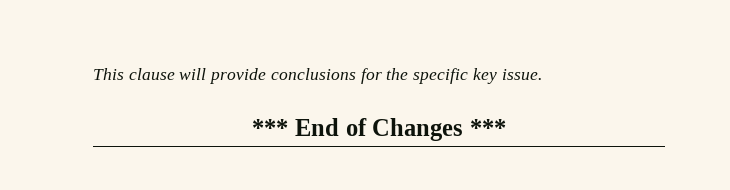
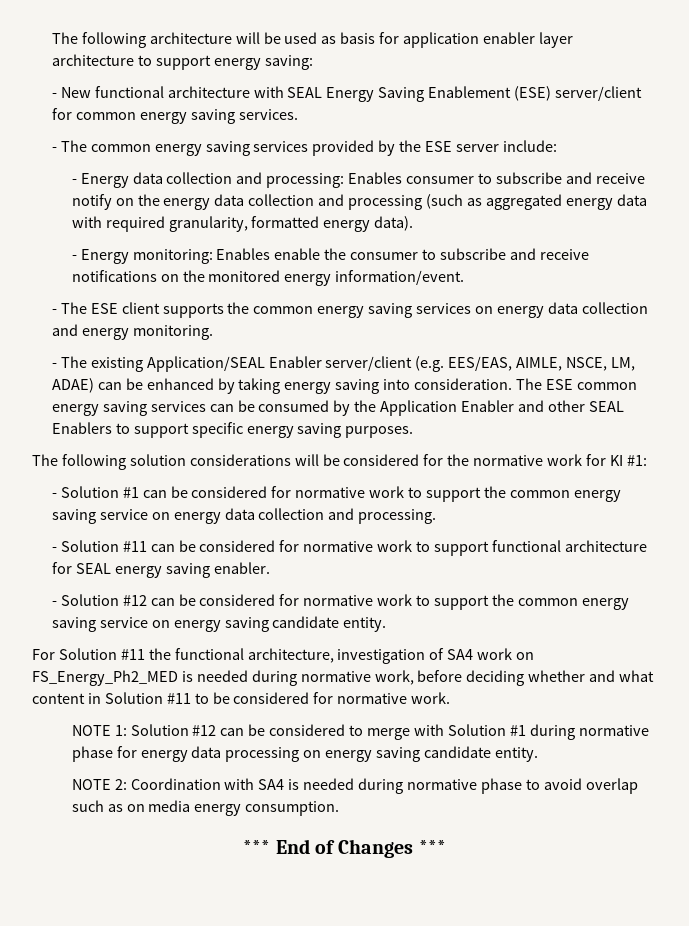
[93,68,542,84] This clause will provide conclusions for the specific key issue. -> [51,32,573,48] [51,54,313,70] [51,86,643,102] [51,108,298,124] [51,140,557,156] [71,172,645,188] [71,194,647,210] [71,216,414,232] [71,248,589,264] [71,270,465,286] [51,302,648,318] [51,324,213,340] [51,356,636,372] [51,378,637,394] [51,400,624,416] [51,422,414,438] [32,454,647,470] [51,486,621,502] [51,508,437,524] [51,540,647,556] [51,562,270,578] [51,594,629,610] [51,616,387,632] [32,648,535,664] [32,670,655,686] [32,692,451,704] [71,724,649,740] [71,746,538,762] [71,778,638,794] [71,800,340,816] The following architecture will be used as basis for application enabler layer architecture to support energy saving: // - New functional architecture with SEAL Energy Saving Enablement (ESE) server/client for common energy saving services. // - The common energy saving services provided by the ESE server include: // - Energy data collection and processing: Enables consumer to subscribe and receive notify on the energy data collection and processing (such as aggregated energy data with required granularity, formatted energy data). // - Energy monitoring: Enables enable the consumer to subscribe and receive notifications on the monitored energy information/event. // - The ESE client supports the common energy saving services on energy data collection and energy monitoring. // - The existing Application/SEAL Enabler server/client (e.g. EES/EAS, AIMLE, NSCE, LM, ADAE) can be enhanced by taking energy saving into consideration. The ESE common energy saving services can be consumed by the Application Enabler and other SEAL Enablers to support specific energy saving purposes. // The following solution considerations will be considered for the normative work for KI #1: // - Solution #1 can be considered for normative work to support the common energy saving service on energy data collection and processing. // - Solution #11 can be considered for normative work to support functional architecture for SEAL energy saving enabler. // - Solution #12 can be considered for normative work to support the common energy saving service on energy saving candidate entity. // For Solution #11 the functional architecture, investigation of SA4 work on FS_Energy_Ph2_MED is needed during normative work, before deciding whether and what content in Solution #11 to be considered for normative work. // NOTE 1: Solution #12 can be considered to merge with Solution #1 during normative phase for energy data processing on energy saving candidate entity. // NOTE 2: Coordination with SA4 is needed during normative phase to avoid overlap such as on media energy consumption.

